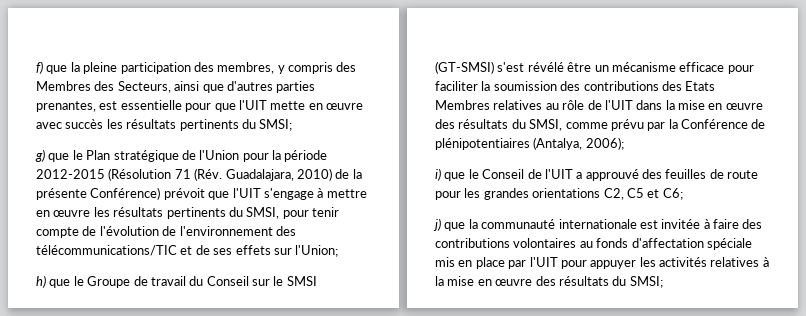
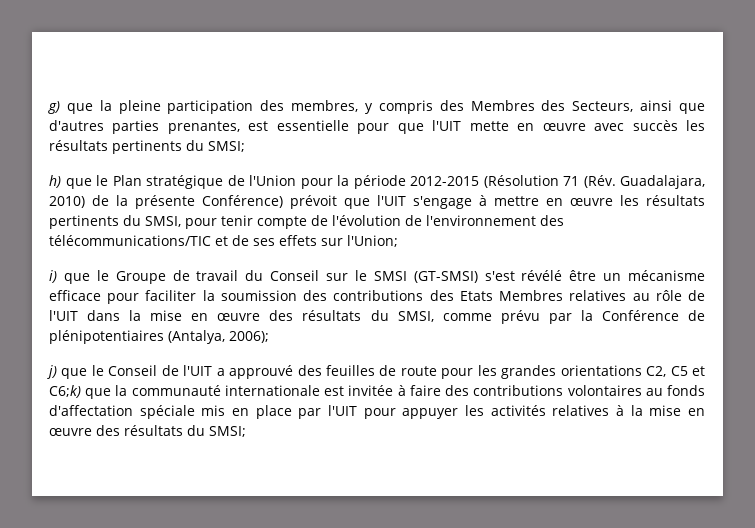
[36,61,43,74] f) -> [48,101,60,114] g)
[35,149,45,162] g) -> [49,175,61,188] h)
[36,275,46,288] h) -> [49,270,57,283] i)
[435,168,441,181] i) -> [47,365,57,379] j)
[662,188,683,200] [433,218,441,231] C6; // j) -> [49,385,81,398] C6;k)

